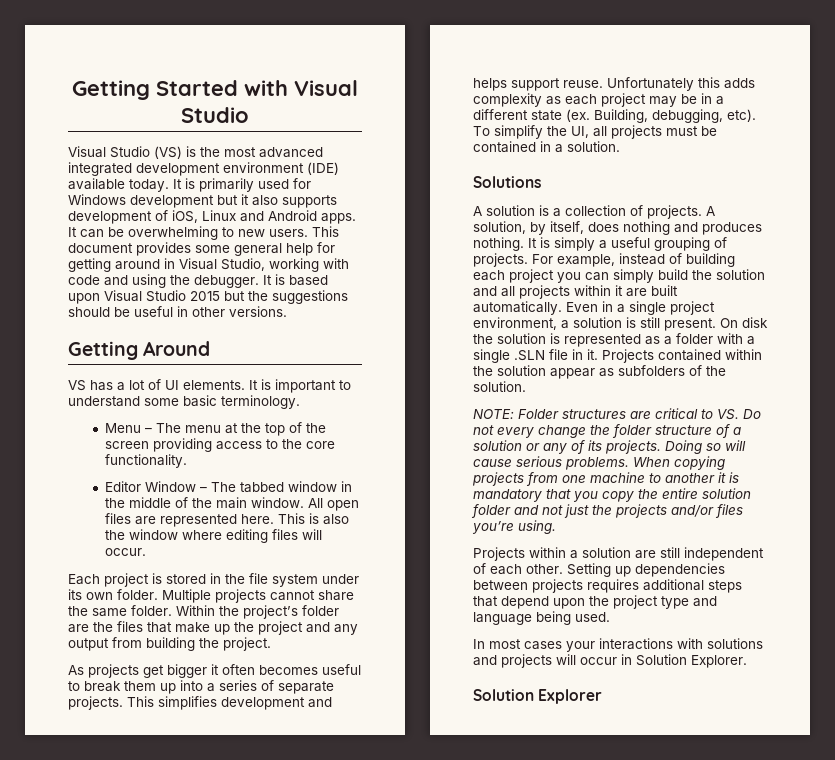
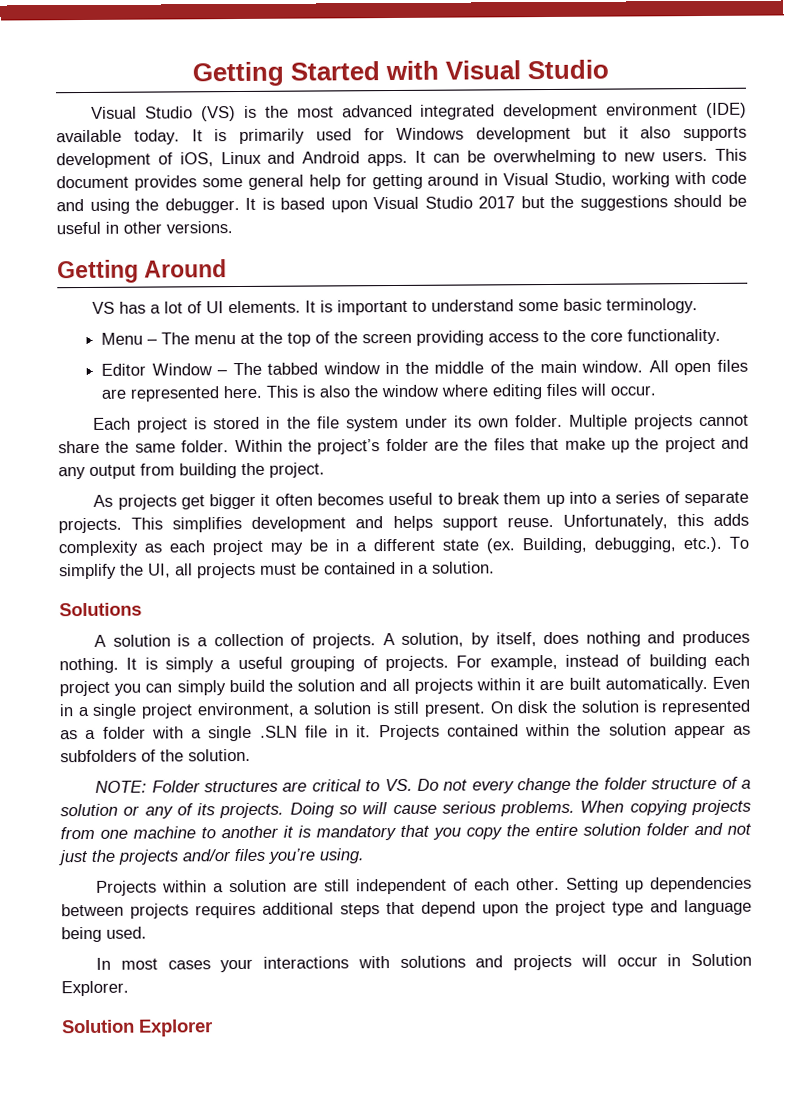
[190,291,220,301] 2015 -> [478,196,516,209] 2017
[607,77,694,91] Unfortunately -> [562,514,668,530] Unfortunately,
[727,109,756,122] etc). -> [683,536,722,553] etc.).

